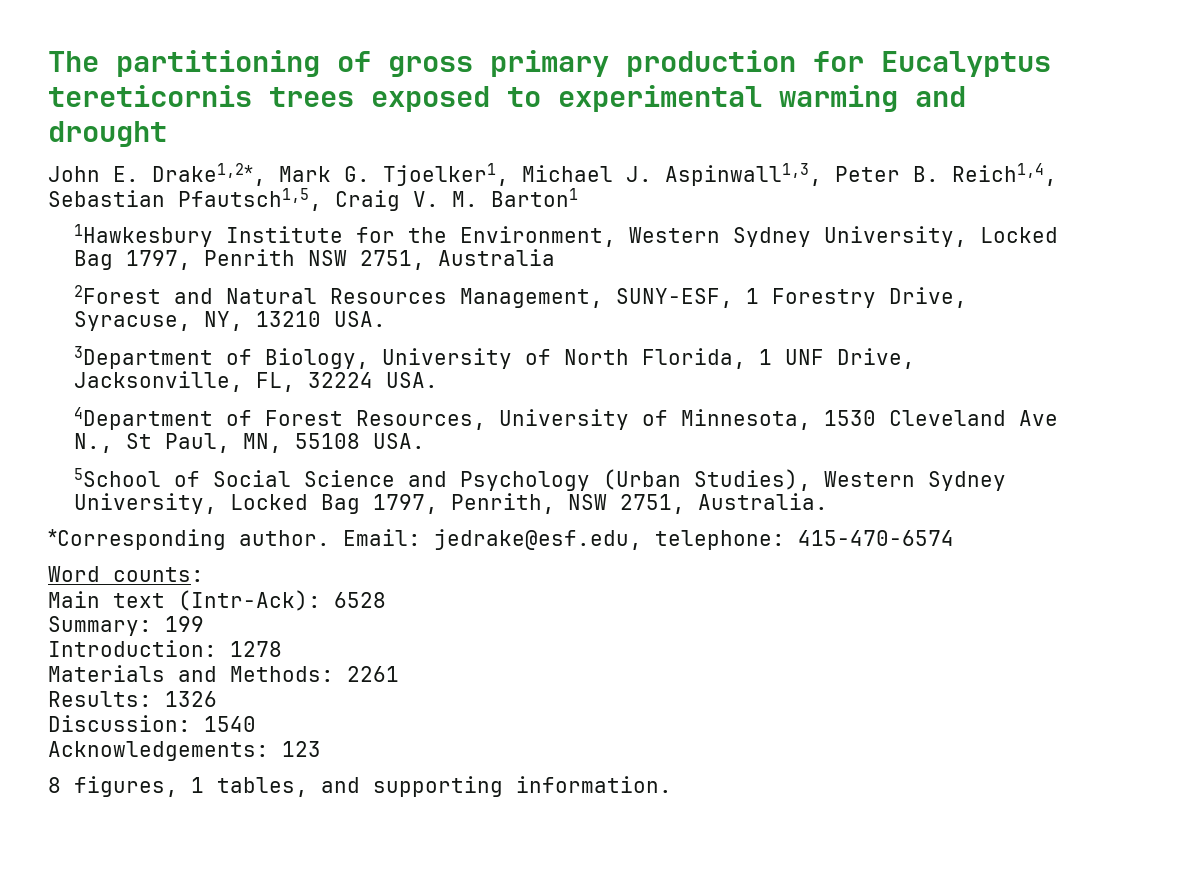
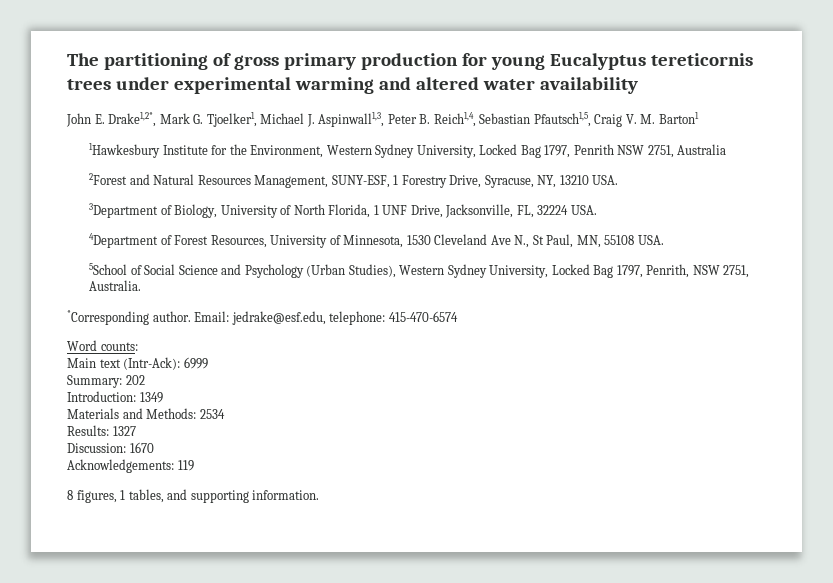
(864, 61) none -> [490,55,545,70] young
[371,86,541,112] exposed to -> [115,77,169,90] under
[48,121,167,147] drought -> [415,77,638,94] altered water availability
[334,592,386,608] 6528 -> [183,357,208,369] 6999
[165,616,204,632] 199 -> [125,375,145,385] 202
[230,641,282,657] 1278 -> [139,392,163,403] 1349
[347,666,399,682] 2261 -> [199,409,225,419] 2534
[165,691,217,707] 1326 -> [112,426,136,436] 1327
[204,716,256,732] 1540 -> [129,442,154,453] 1670
[282,741,321,757] 123 -> [177,460,194,471] 119

